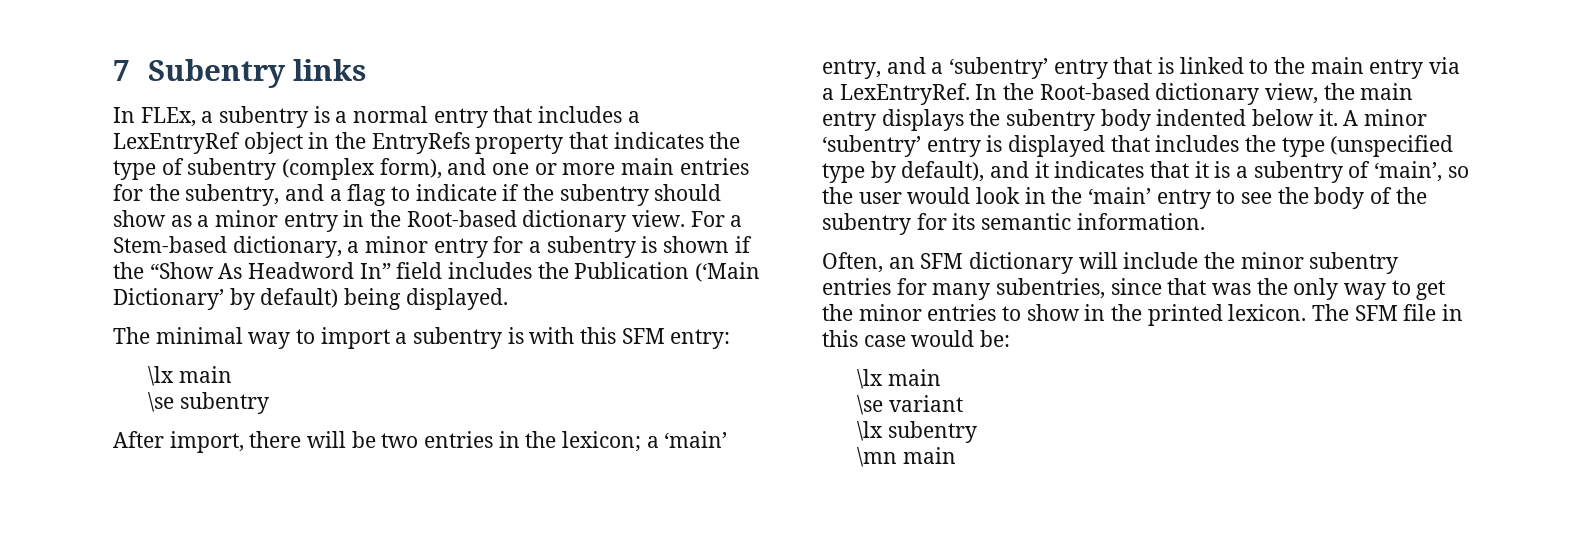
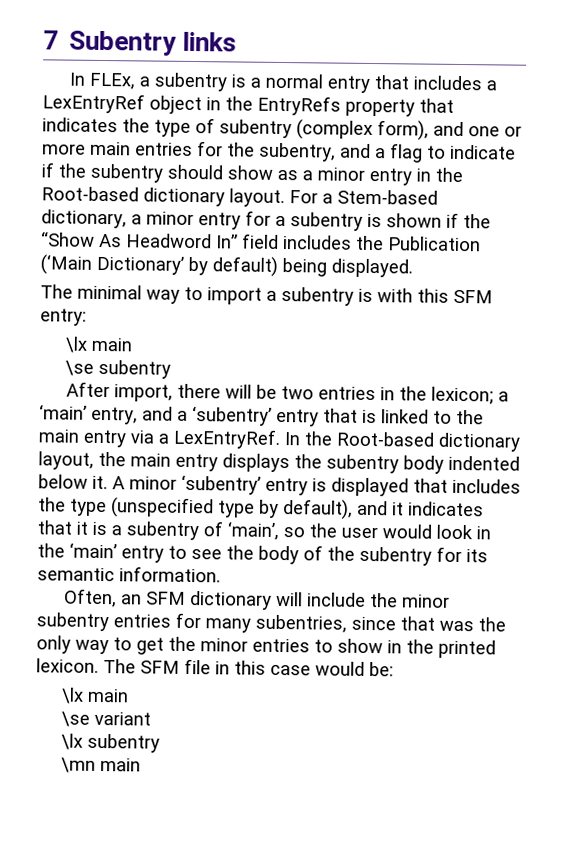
[632,210,686,227] view. -> [229,188,285,208] layout.
[1265,83,1319,104] view, -> [38,451,94,470] layout,

